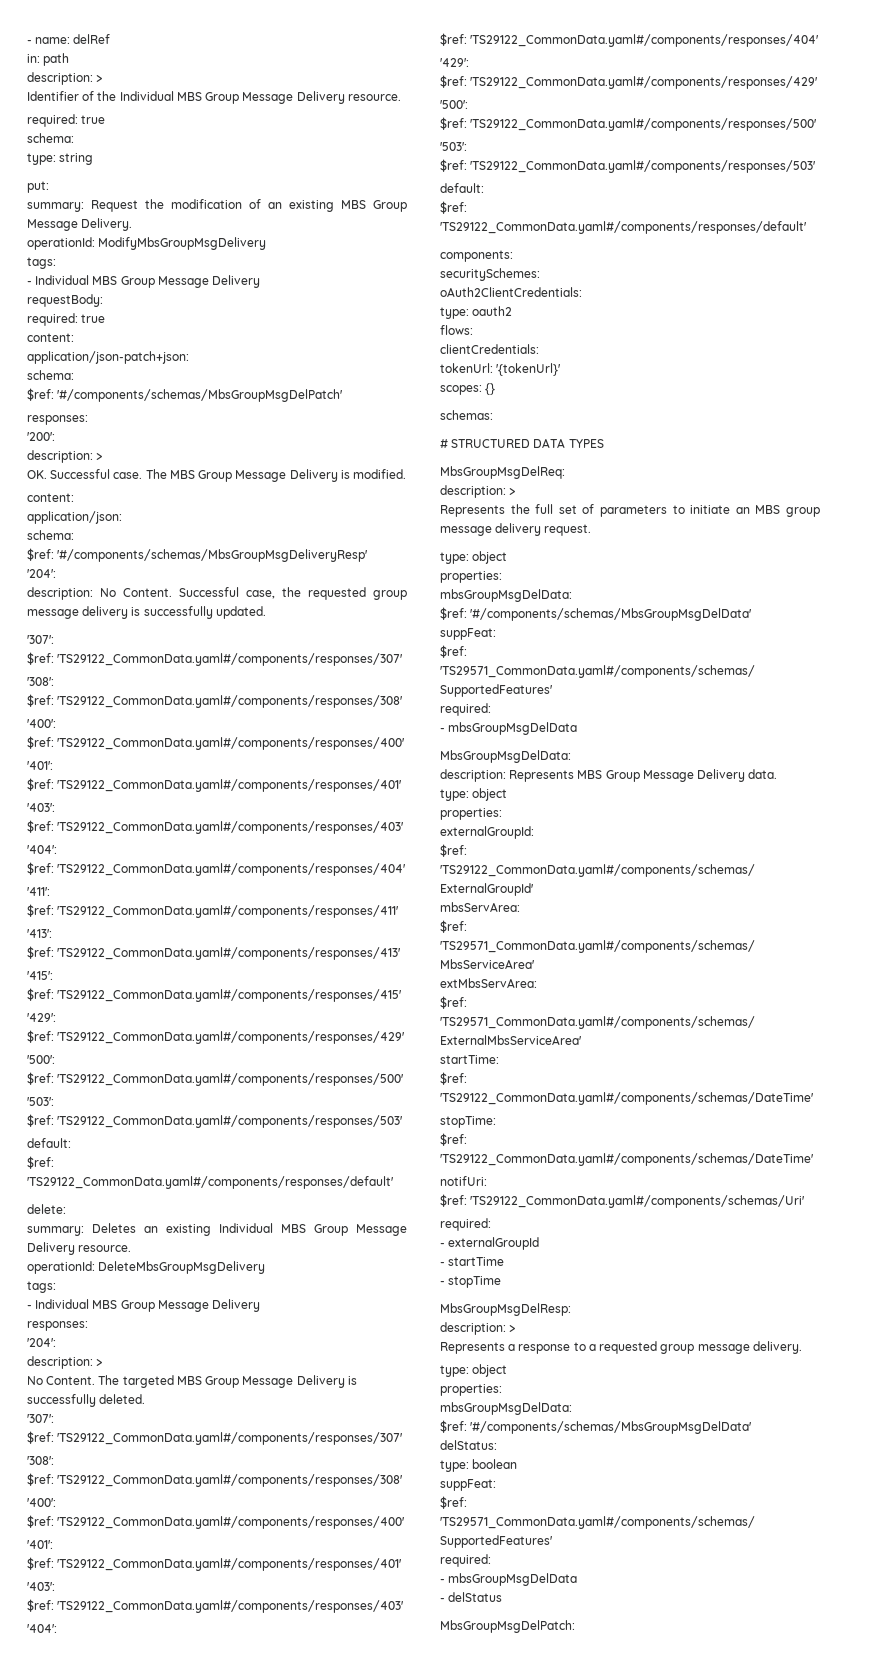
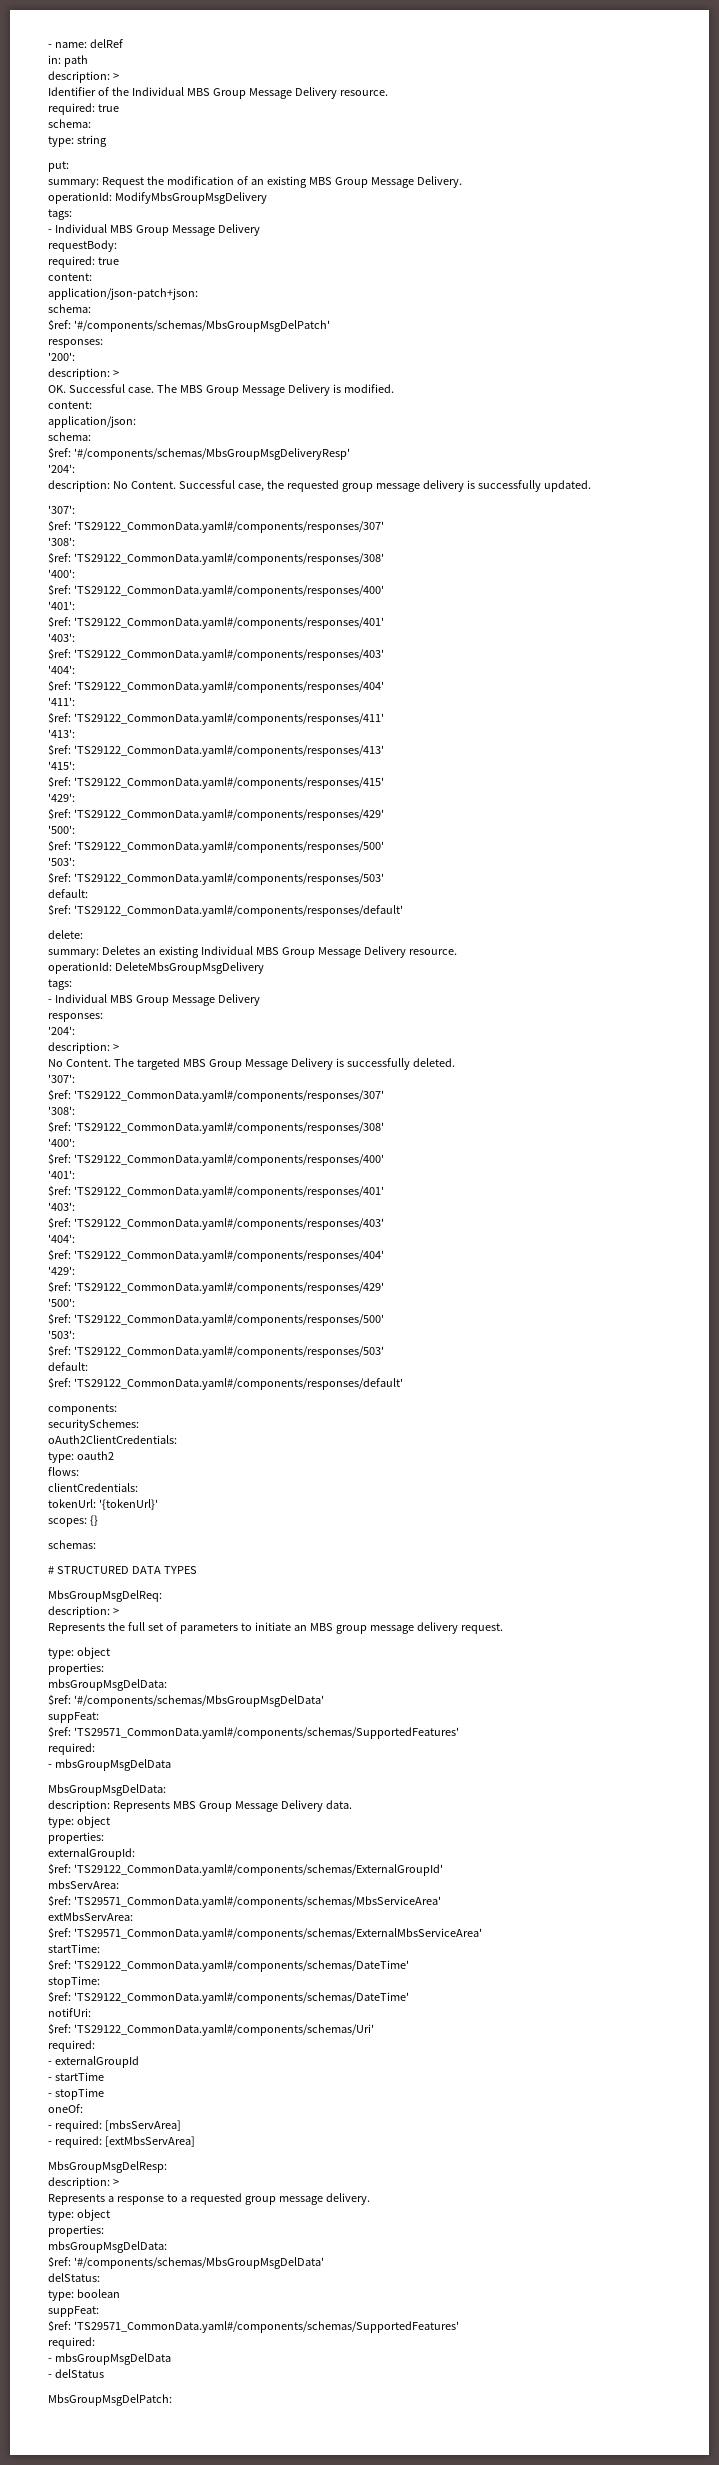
(502, 1282) none -> [48,2104,83,2113] [48,2120,181,2132] [48,2136,195,2148] // oneOf: // - required: [mbsServArea] // - required: [extMbsServArea]

